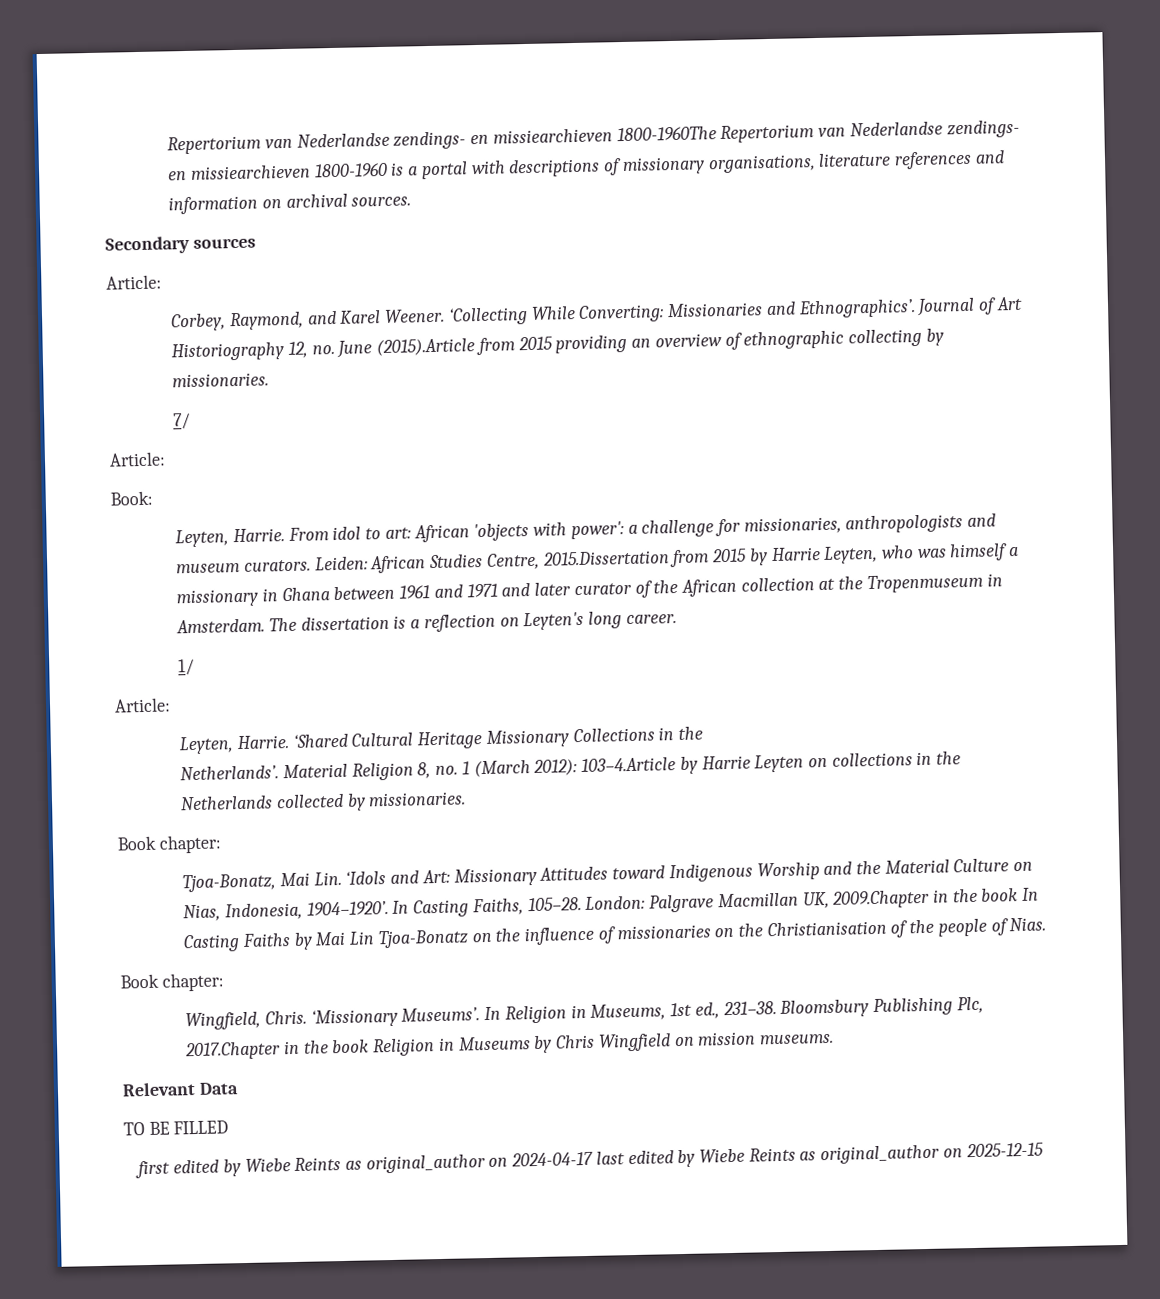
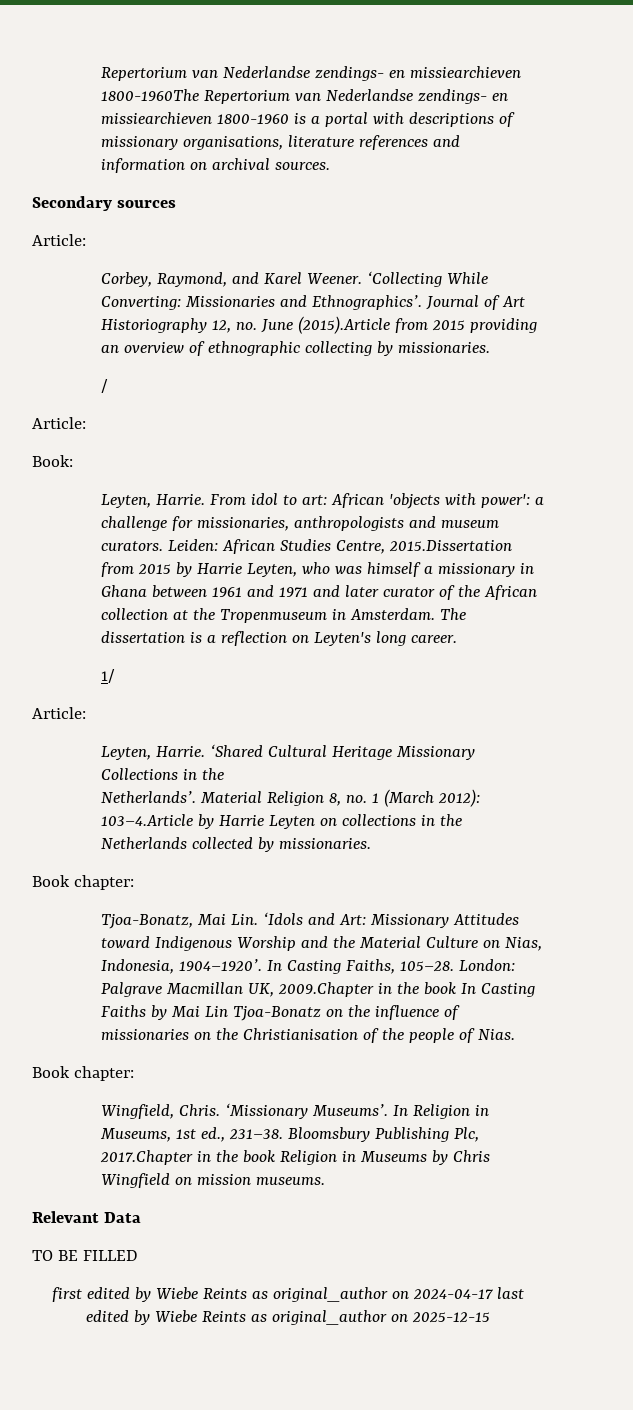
[173,412,192,430] 7/ -> [100,379,108,393] /

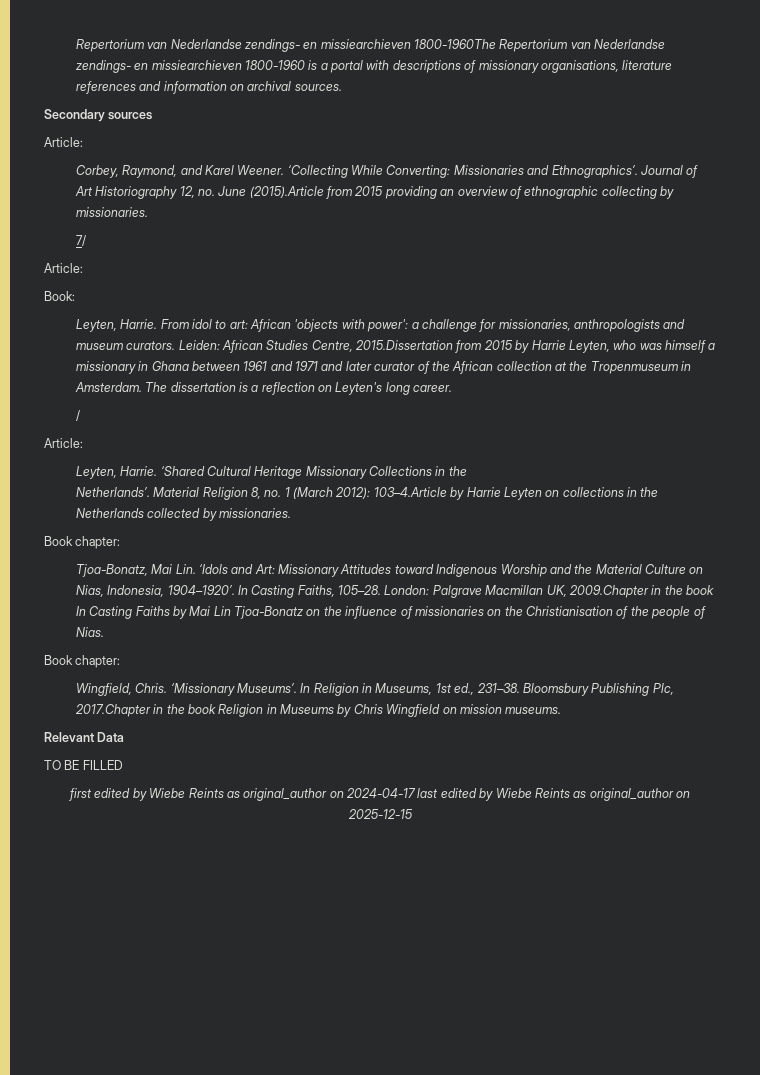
[100,379,108,393] / -> [75,235,86,246] 7/
[100,669,115,683] 1/ -> [75,410,80,421] /

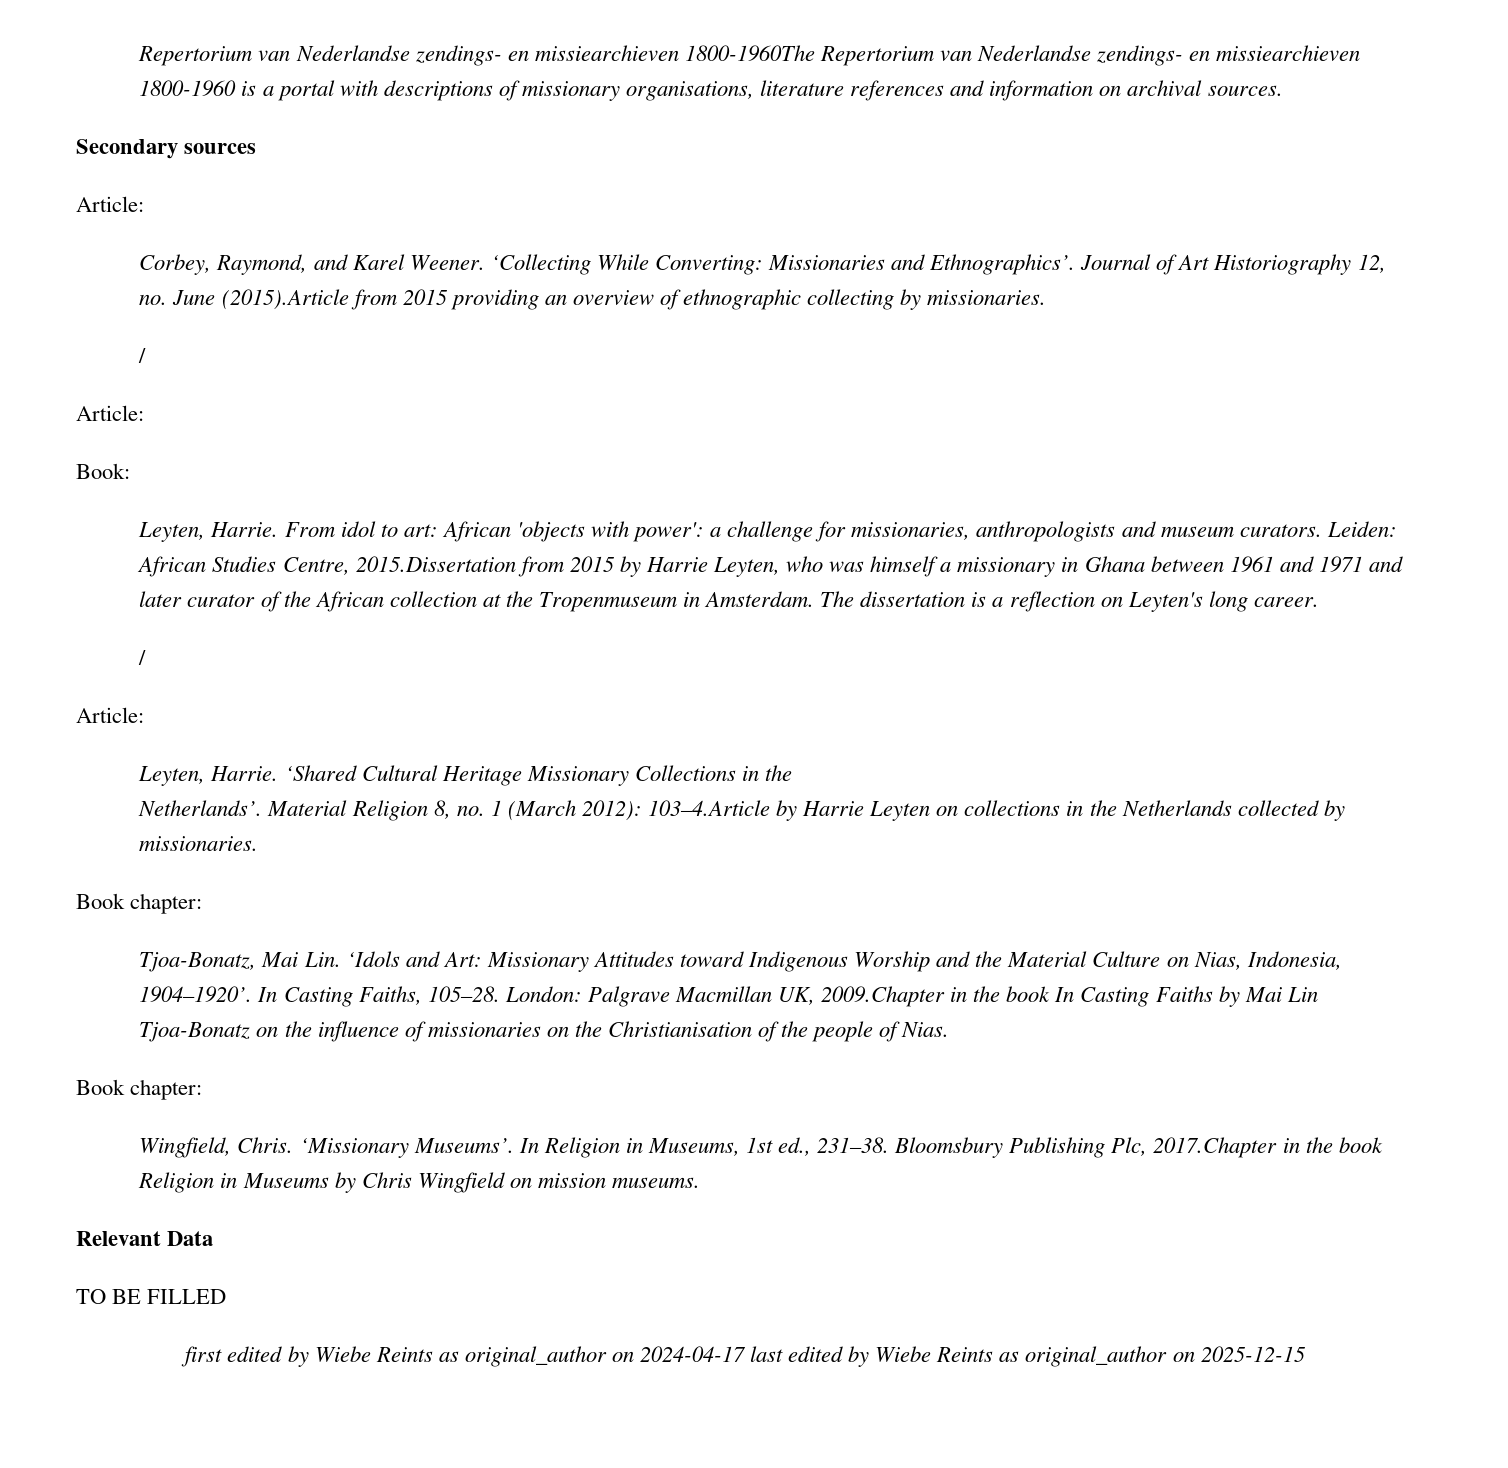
[75,235,86,246] 7/ -> [138,348,147,363] /

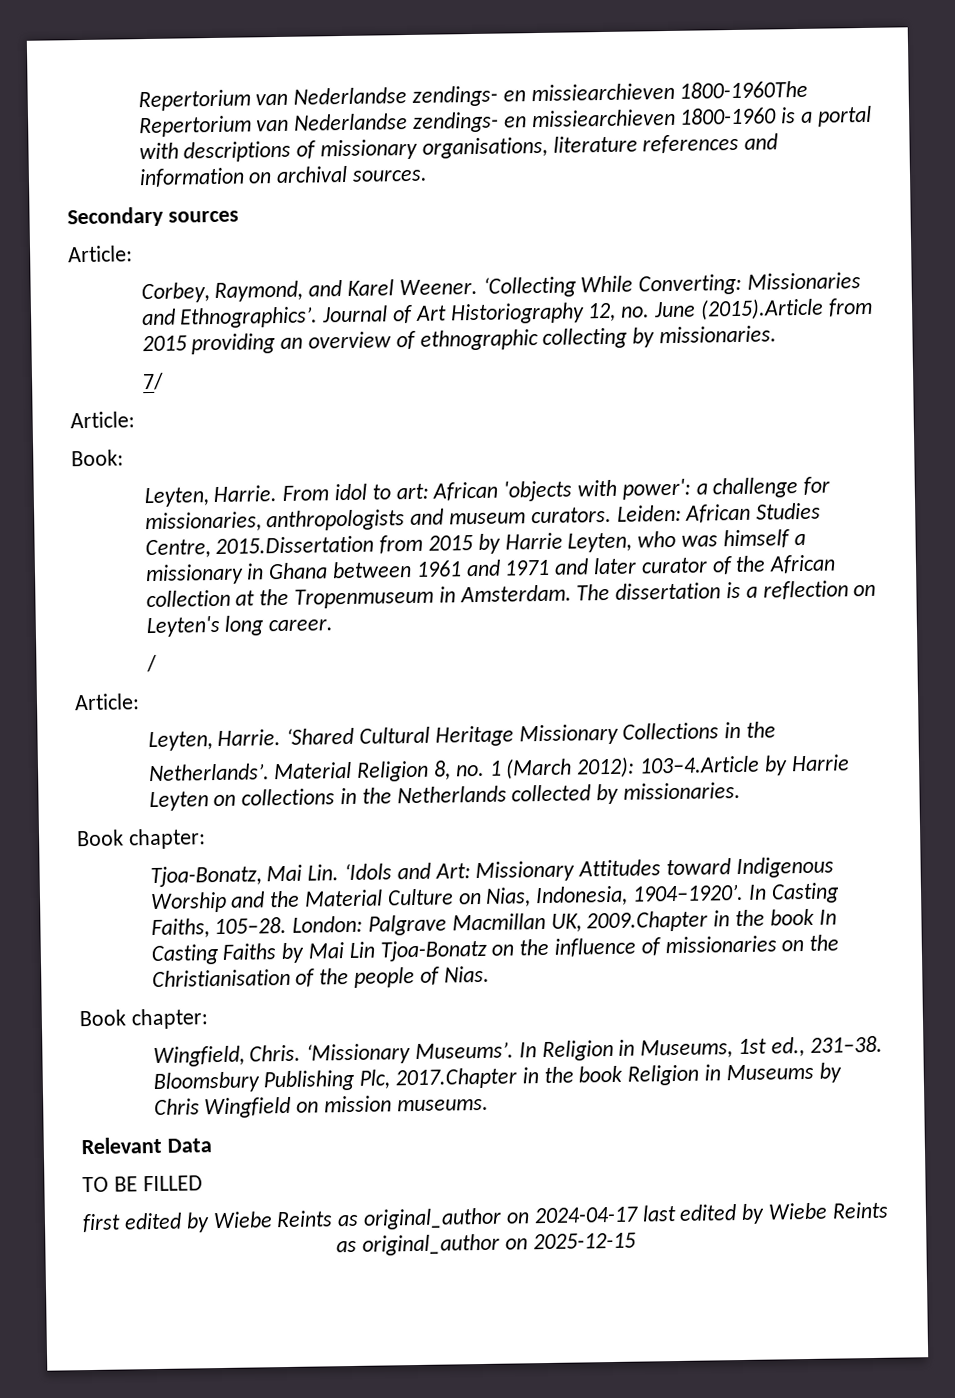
[138,348,147,363] / -> [141,372,164,391] 7/

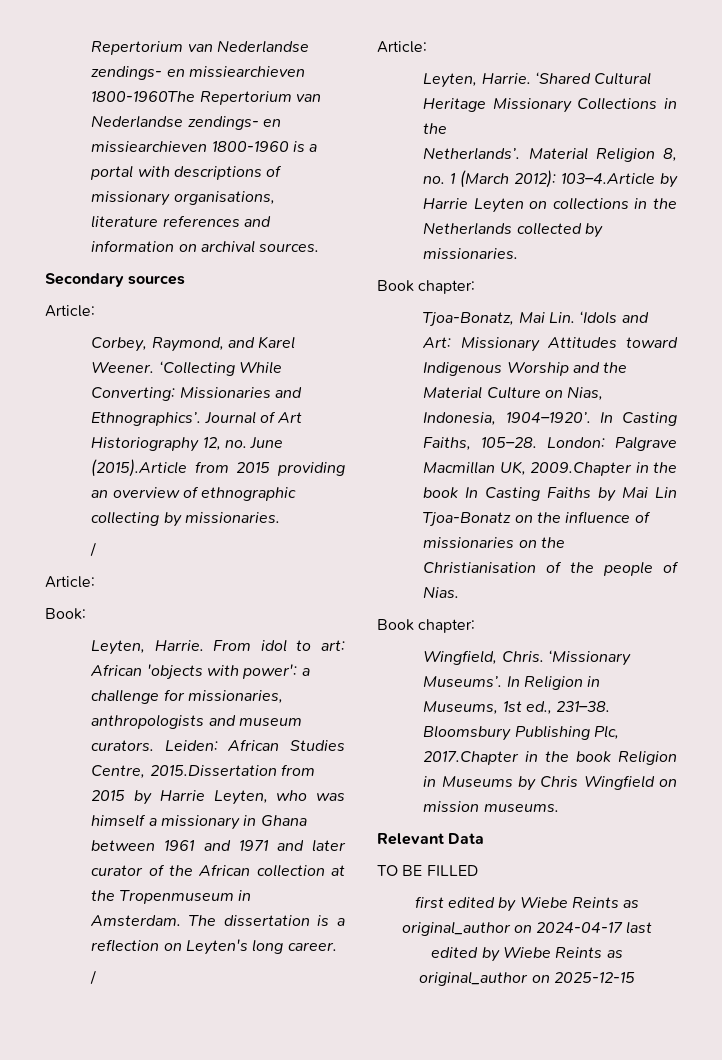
[141,372,164,391] 7/ -> [90,542,97,557] /

